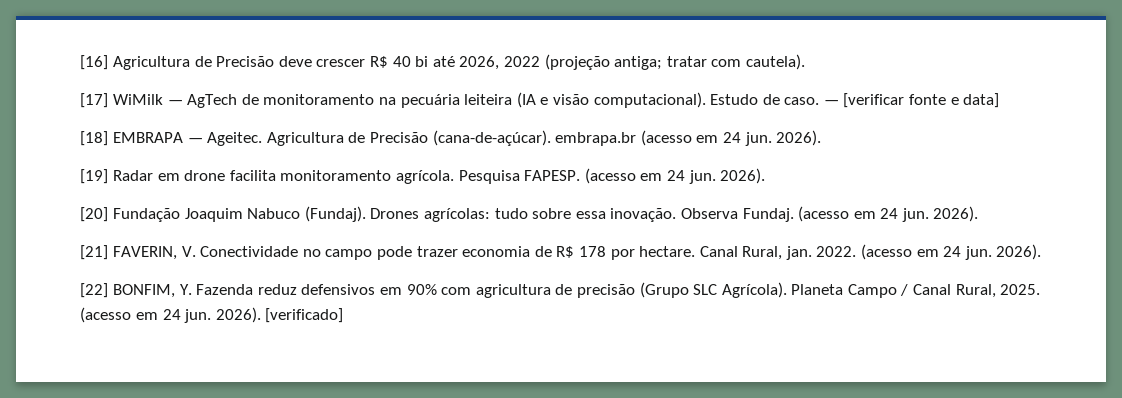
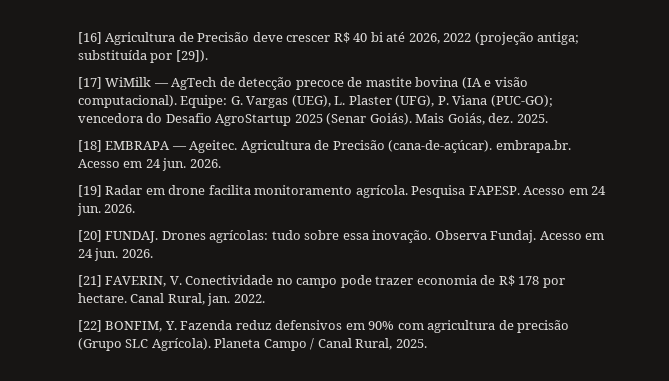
[666,54,805,70] tratar com cautela). -> [77,50,208,63] substituída por [29]).
[263,92,1000,108] monitoramento na pecuária leiteira (IA e visão computacional). Estudo de caso. — [verificar fonte e data] -> [238,77,528,90] [77,95,553,108] [77,113,548,126] detecção precoce de mastite bovina (IA e visão computacional). Equipe: G. Vargas (UEG), L. Plaster (UFG), P. Viana (PUC-GO); vencedora do Desafio AgroStartup 2025 (Senar Goiás). Mais Goiás, dez. 2025.
[555,130,822,146] embrapa.br (acesso em 24 jun. 2026). -> [495,140,571,153] [77,158,221,171] embrapa.br. Acesso em 24 jun. 2026.
[584,168,766,184] (acesso em 24 jun. 2026). -> [523,186,607,195] [76,203,136,216] Acesso em 24 jun. 2026.
[113,206,366,222] Fundação Joaquim Nabuco (Fundaj). -> [105,231,159,243] FUNDAJ.
[798,206,979,222] (acesso em 24 jun. 2026). -> [539,231,605,240] [77,248,153,261] Acesso em 24 jun. 2026.
[861,244,1042,260] (acesso em 24 jun. 2026). -> (265, 298) none
[80,307,344,323] (acesso em 24 jun. 2026). [verificado] -> (427, 343) none

